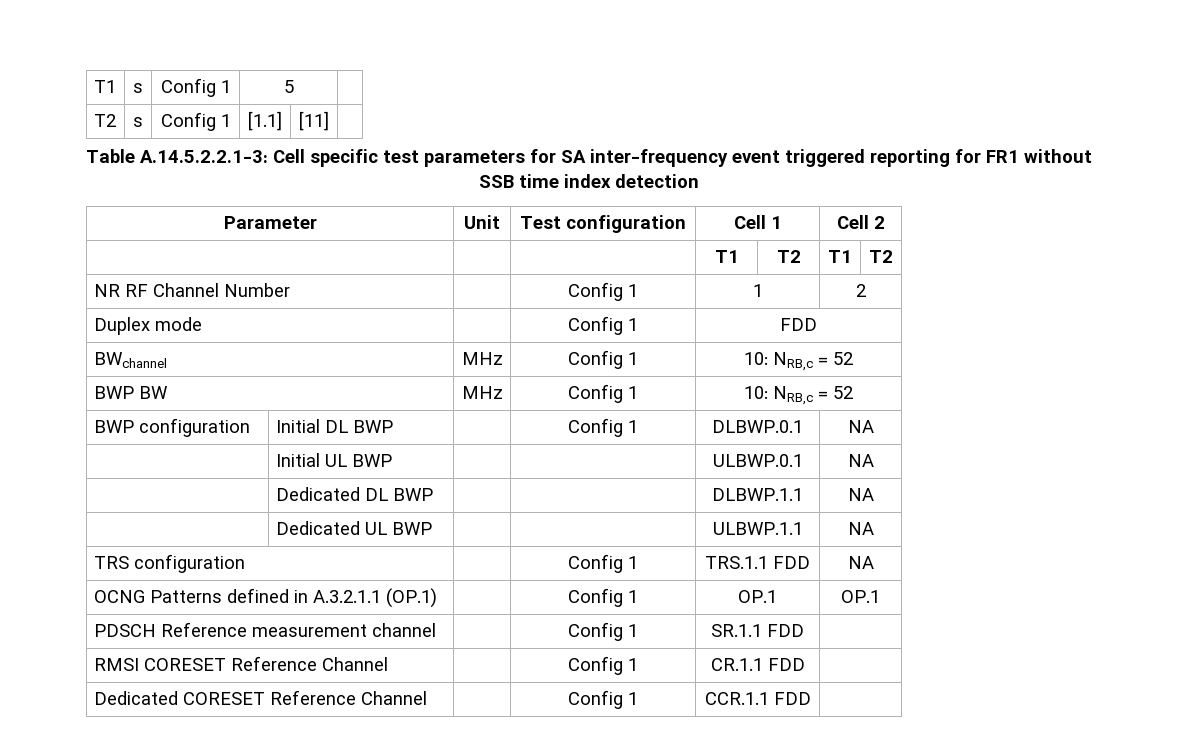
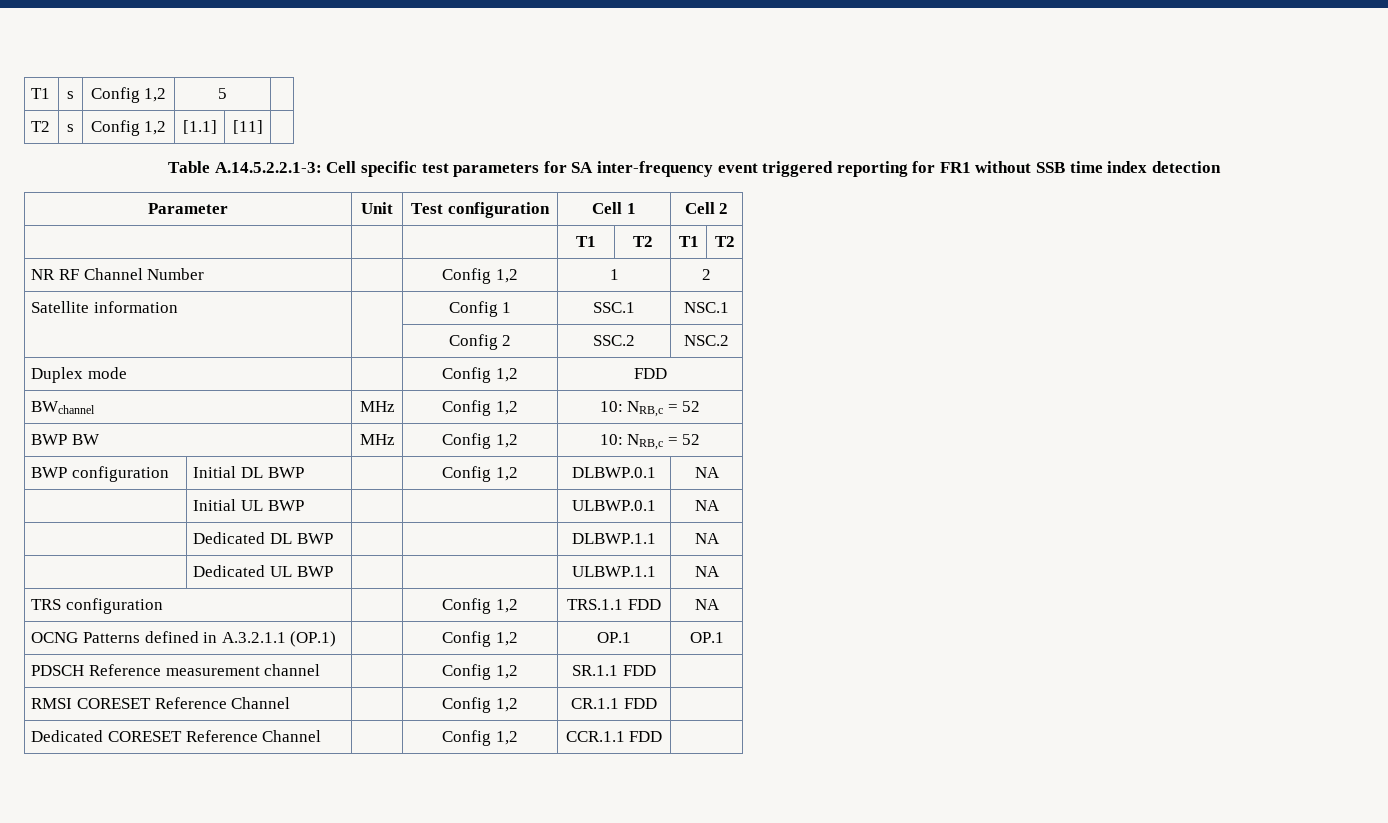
[220,80,231,93] 1 -> [144,88,167,102] 1,2
[220,114,231,127] 1 -> [144,121,167,135] 1,2
[628,284,638,297] 1 -> [495,269,518,283] 1,2
(866, 290) none -> [31,301,178,313] [448,301,512,317] [593,302,635,313] [684,302,729,313] [448,334,512,350] [593,335,635,346] [684,335,729,346] // Satellite information | | Config 1 | SSC.1 | NSC.1 // | | Config 2 | SSC.2 | NSC.2
[628,318,638,331] 1 -> [495,368,518,382] 1,2
[628,352,638,365] 1 -> [495,401,518,415] 1,2
[628,386,638,399] 1 -> [495,434,518,448] 1,2
[628,420,638,433] 1 -> [495,467,518,481] 1,2
[628,556,638,569] 1 -> [495,599,518,613] 1,2
[628,590,638,603] 1 -> [495,632,518,646] 1,2
[628,624,638,637] 1 -> [495,665,518,679] 1,2
[628,658,638,671] 1 -> [495,698,518,712] 1,2
[628,692,638,705] 1 -> [495,731,518,745] 1,2

